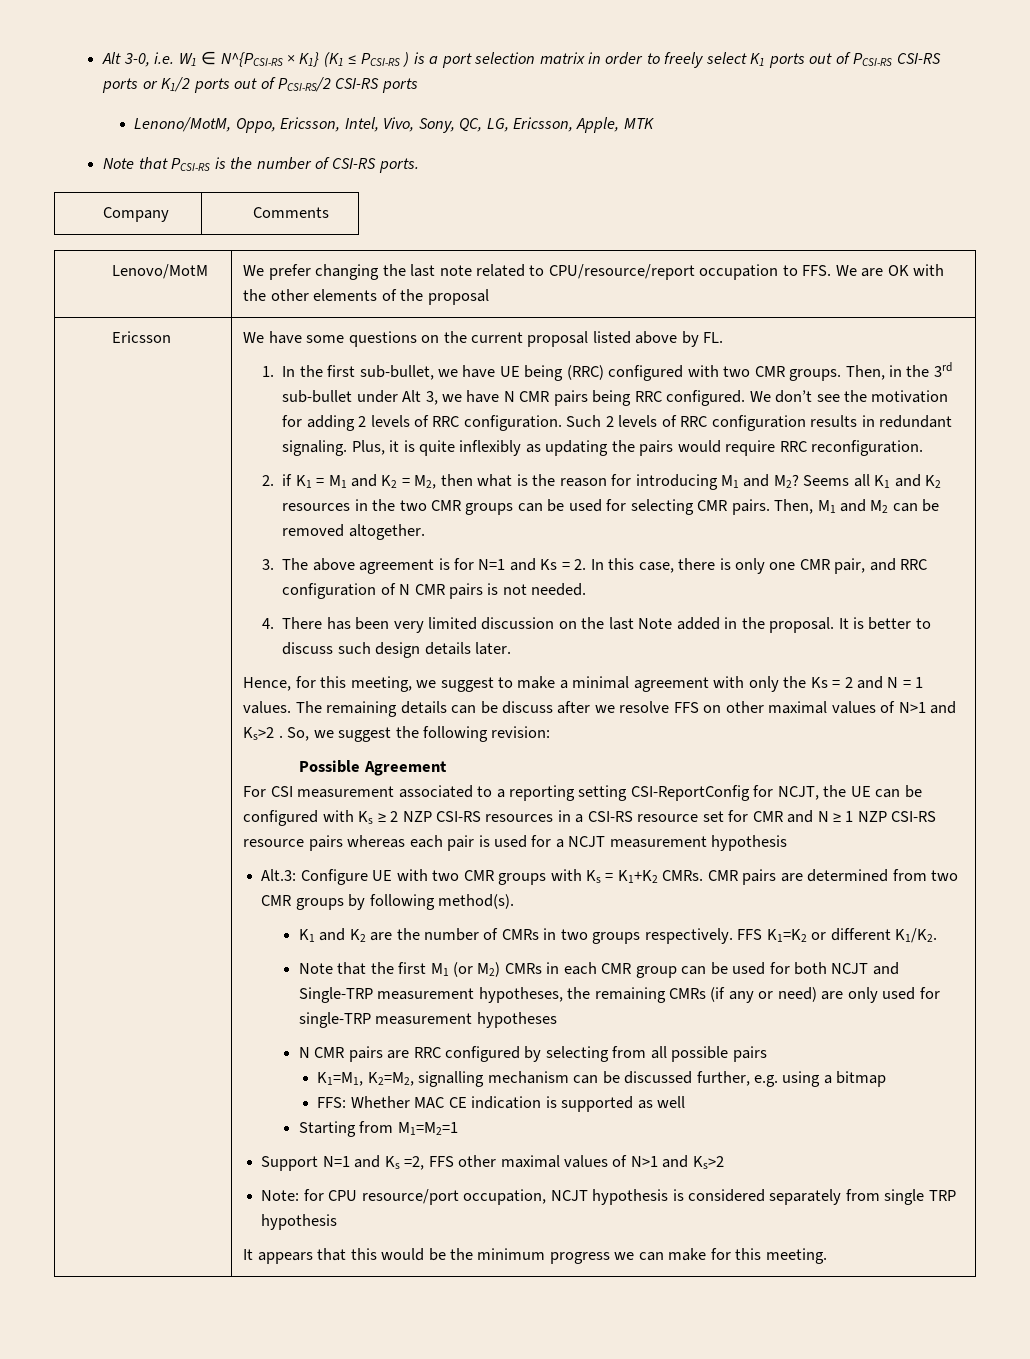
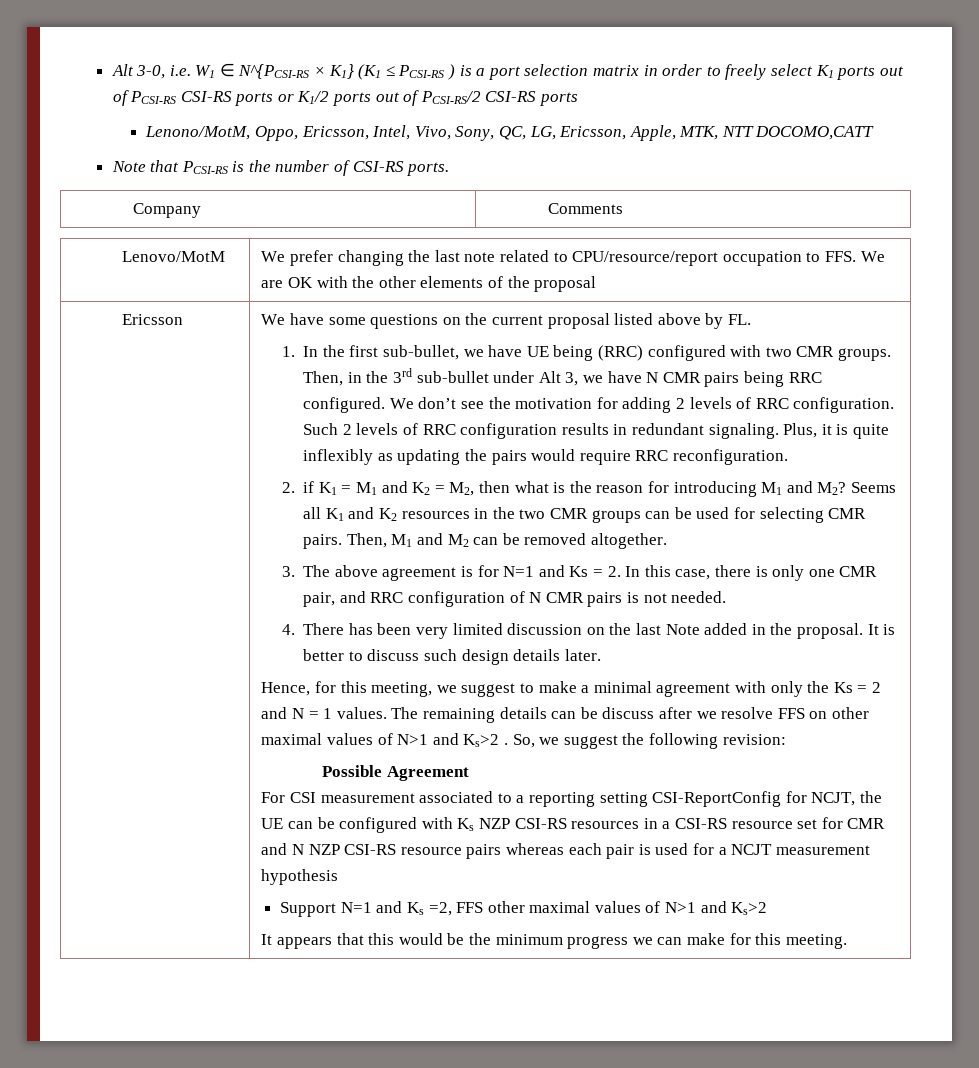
[623,118,654,129] MTK -> [679,126,875,140] MTK, NTT DOCOMO,CATT
[377,811,399,822] ≥ 2 -> (475, 824) none
[832,811,854,822] ≥ 1 -> (305, 849) none
[261,869,959,885] [261,894,515,910] [298,928,937,944] [298,962,899,978] [298,987,940,1003] [298,1012,557,1028] [298,1046,767,1062] [317,1071,887,1087] [317,1096,686,1112] [298,1121,458,1137] // Alt.3: Configure UE with two CMR groups with Ks = K1+K2 CMRs. CMR pairs are determined from two CMR groups by following method(s). // K1 and K2 are the number of CMRs in two groups respectively. FFS K1=K2 or different K1/K2. // Note that the first M1 (or M2) CMRs in each CMR group can be used for both NCJT and Single-TRP measurement hypotheses, the remaining CMRs (if any or need) are only used for single-TRP measurement hypotheses // N CMR pairs are RRC configured by selecting from all possible pairs // K1=M1, K2=M2, signalling mechanism can be discussed further, e.g. using a bitmap // FFS: Whether MAC CE indication is supported as well // Starting from M1=M2=1 -> (339, 877) none
[261,1189,956,1205] [261,1214,338,1230] // Note: for CPU resource/port occupation, NCJT hypothesis is considered separately from single TRP hypothesis -> (768, 908) none

